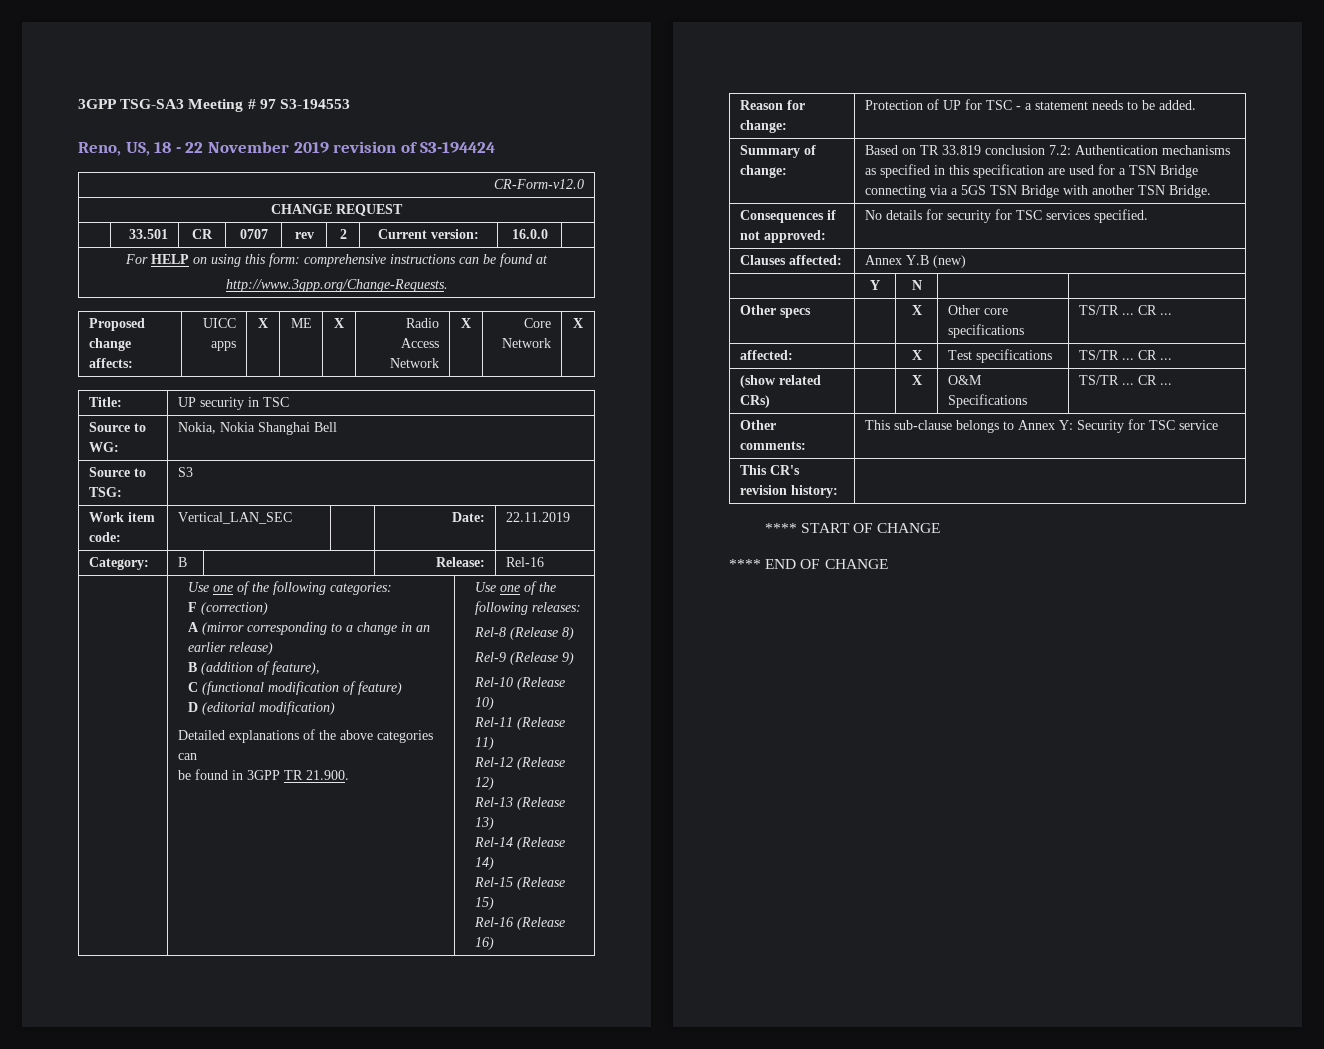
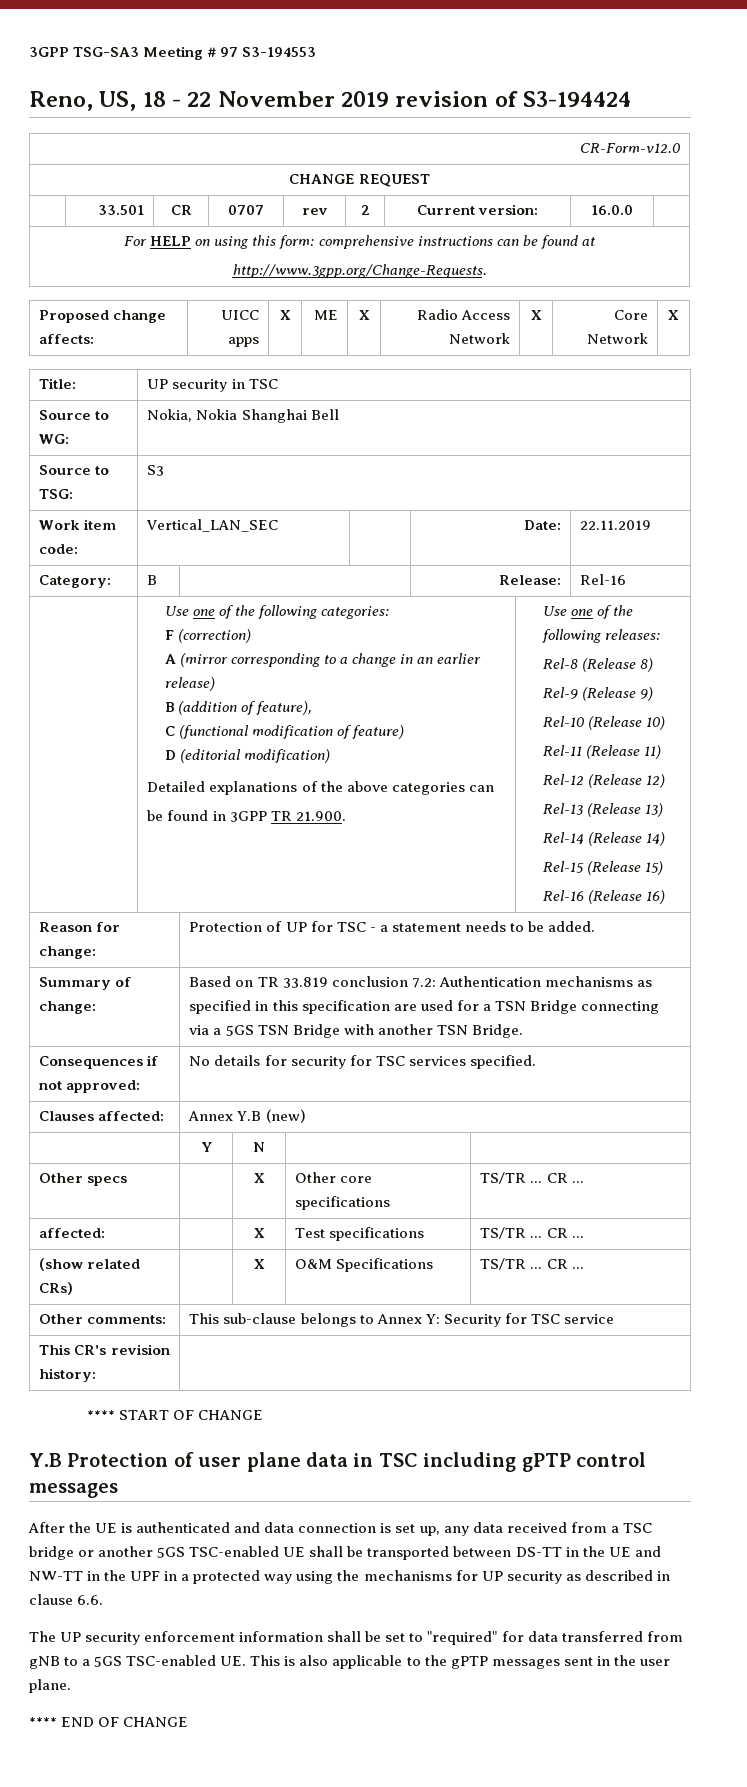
(941, 528) none -> [29,1452,646,1472] [29,1483,118,1498] [28,1522,652,1536] [29,1546,661,1560] [29,1570,670,1584] [29,1594,104,1605] [29,1631,683,1645] [29,1655,670,1669] [29,1679,71,1693] // Y.B Protection of user plane data in TSC including gPTP control messages // After the UE is authenticated and data connection is set up, any data received from a TSC bridge or another 5GS TSC-enabled UE shall be transported between DS-TT in the UE and NW-TT in the UPF in a protected way using the mechanisms for UP security as described in clause 6.6. // The UP security enforcement information shall be set to "required" for data transferred from gNB to a 5GS TSC-enabled UE. This is also applicable to the gPTP messages sent in the user plane.

